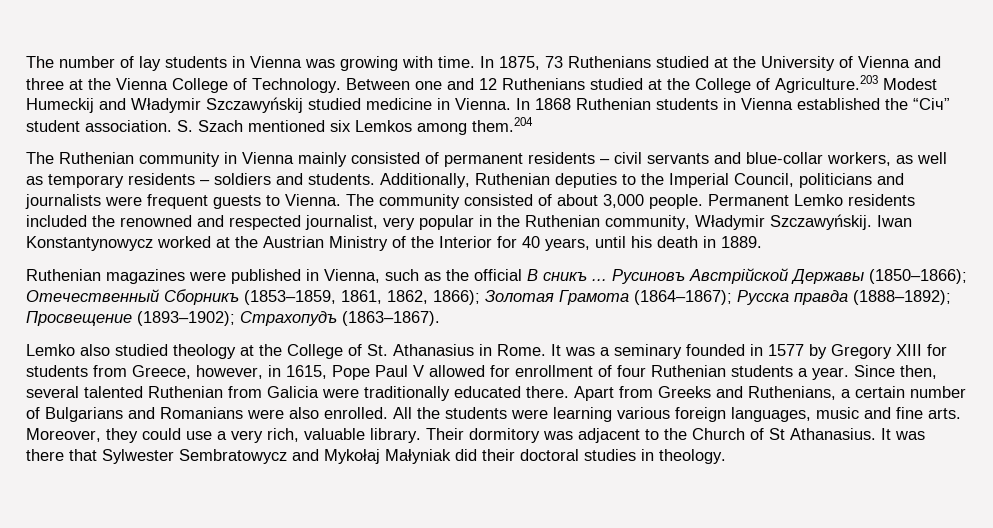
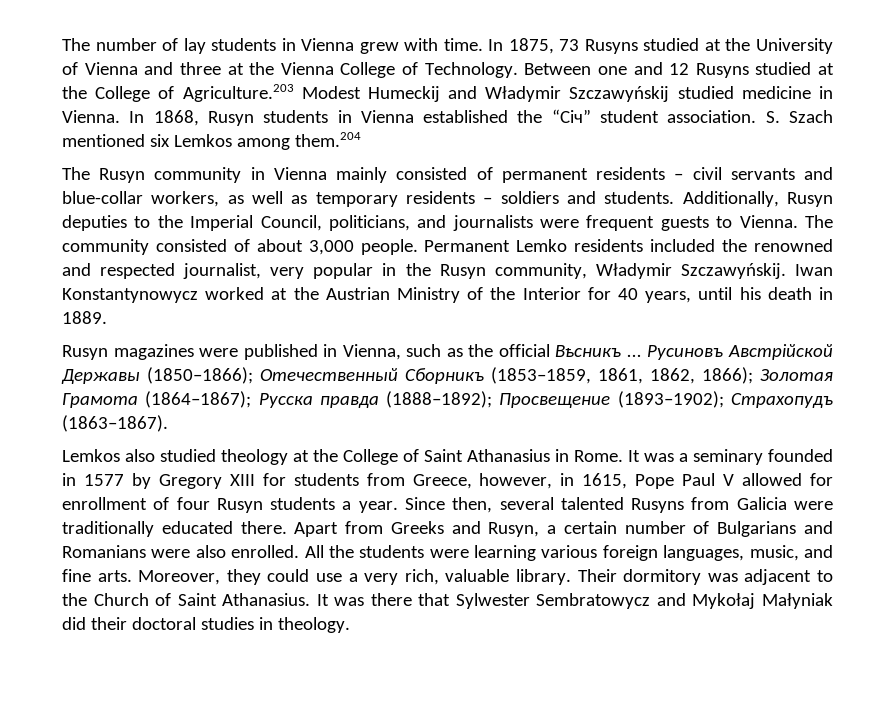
[305,56,398,71] was growing -> [359,42,399,54] grew
[568,56,651,68] Ruthenians -> [584,39,638,54] Rusyns
[502,78,585,90] Ruthenians -> [695,63,749,78] Rusyns
[535,98,651,110] 1868 Ruthenian -> [153,110,254,126] 1868, Rusyn
[59,152,134,164] Ruthenian -> [99,168,146,183] Rusyn
[475,173,550,185] Ruthenian -> [786,192,833,207] Rusyn
[799,173,872,188] politicians -> [328,215,410,231] politicians,
[525,215,600,227] Ruthenian -> [439,264,486,279] Rusyn
[26,269,101,281] Ruthenian -> [62,345,108,360] Rusyn
[527,269,587,281] B сникъ -> [555,345,622,357] Bҍсникъ
[26,344,75,356] Lemko -> [62,449,120,462] Lemkos
[367,344,388,356] St. -> [424,449,463,462] Saint
[651,365,726,377] Ruthenian -> [216,498,263,513] Rusyn
[148,386,223,398] Ruthenian -> [631,498,685,513] Rusyns
[748,386,836,400] Ruthenians, -> [488,522,540,537] Rusyn,
[816,407,859,419] music -> [749,545,799,561] music,
[769,428,785,440] St -> [177,593,217,606] Saint

